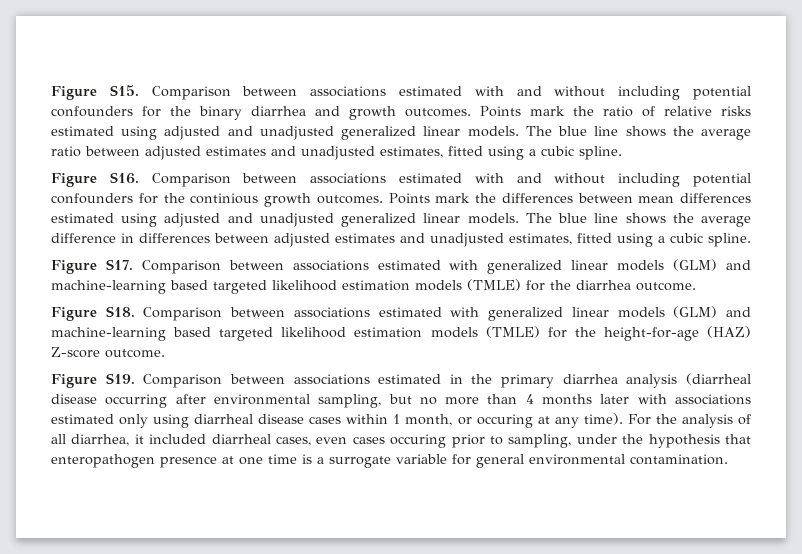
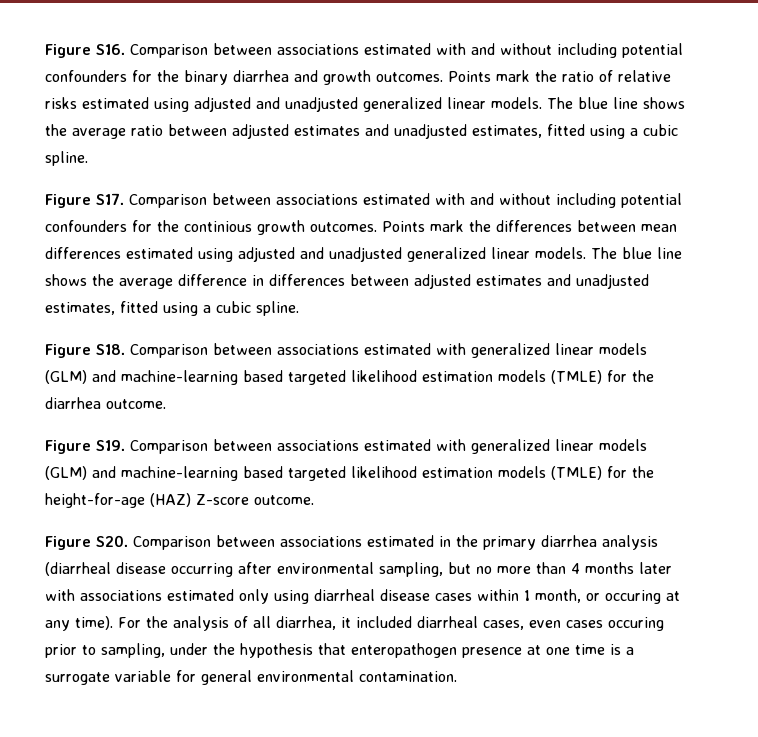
[51,85,139,100] Figure S15. -> [45,44,125,58] Figure S16.
[109,172,139,184] S16. -> [96,193,124,205] S17.
[105,259,133,270] S17. -> [96,344,125,355] S18.
[105,306,135,317] S18. -> [96,440,125,451] S19.
[105,373,135,384] S19. -> [96,535,128,547] S20.

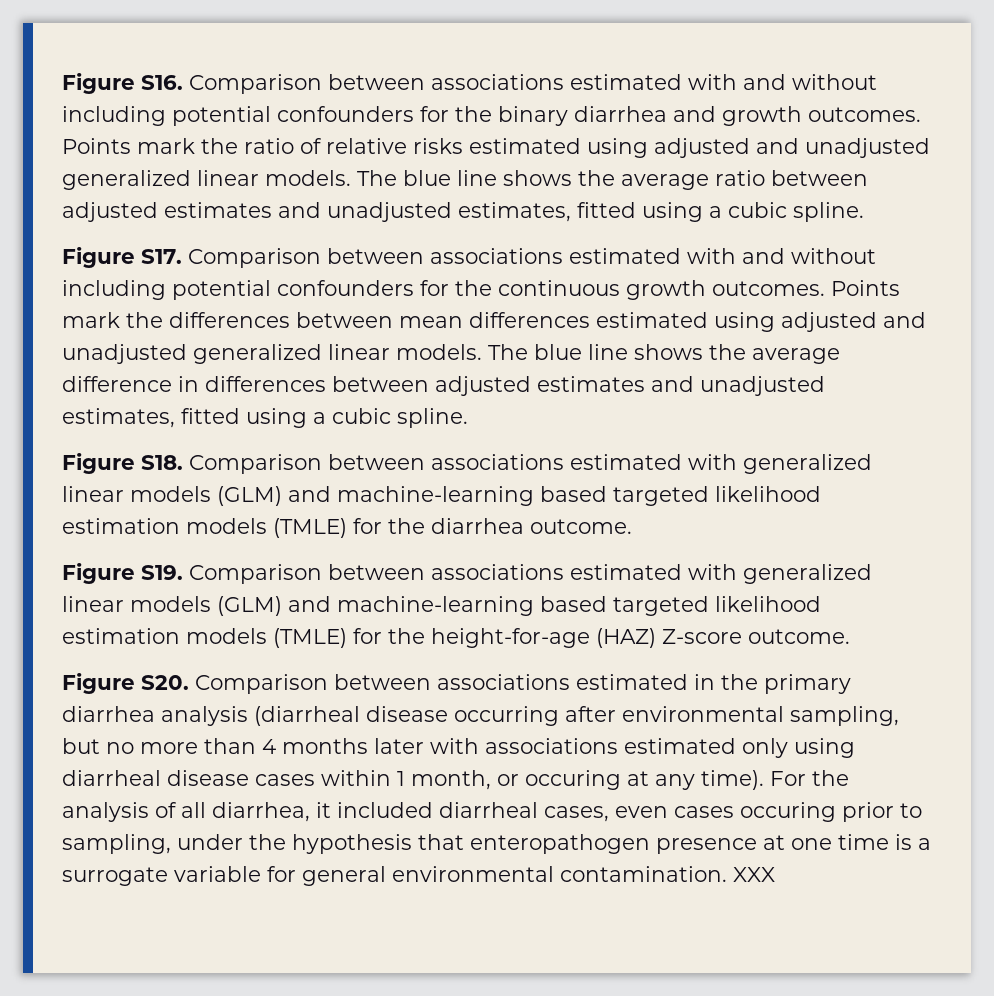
[184,221,252,232] continious -> [498,280,620,296] continuous
(457, 676) none -> [733,867,775,882] XXX

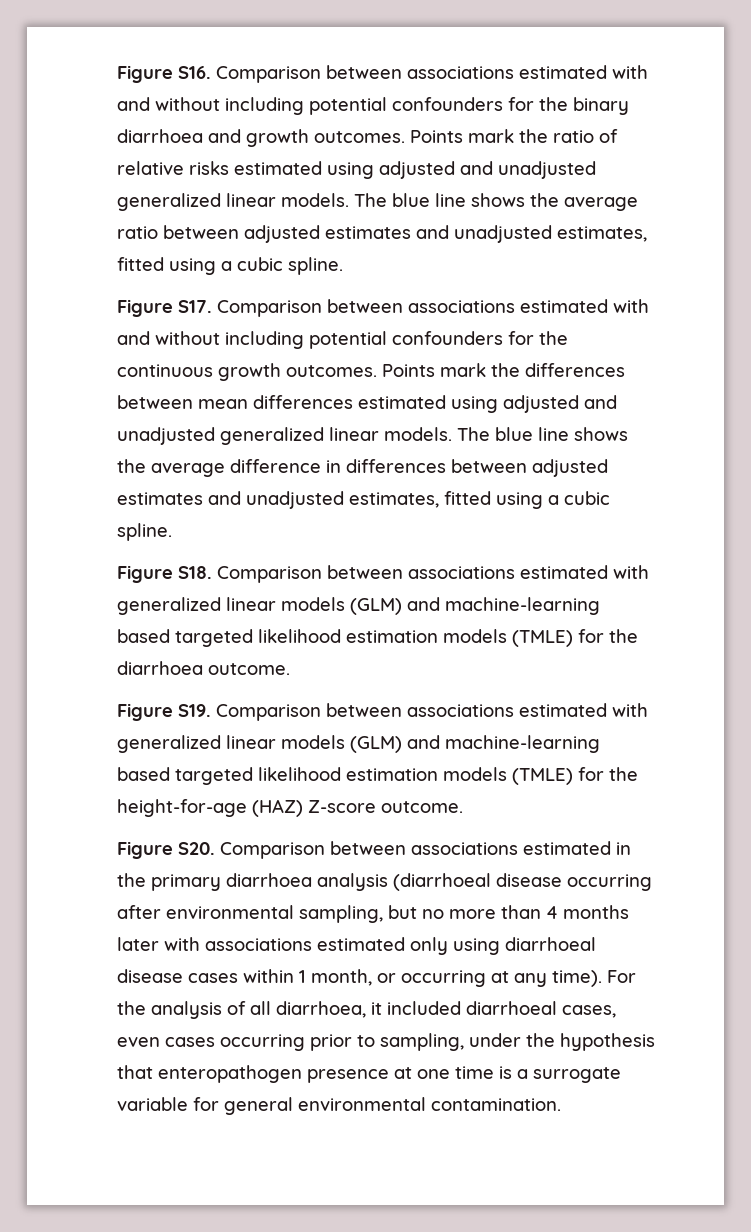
[574,106,667,122] diarrhea -> [117,129,203,143] diarrhoea
[431,518,524,534] diarrhea -> [117,661,203,675] diarrhoea
[62,706,360,726] diarrhea analysis (diarrheal -> [226,873,491,891] diarrhoea analysis (diarrhoeal
[62,770,161,786] diarrheal -> [505,937,596,951] diarrhoeal
[525,770,621,790] occuring -> [401,970,486,987] occurring
[212,802,310,822] diarrhea, -> [276,1001,366,1018] diarrhoea,
[439,802,538,818] diarrheal -> [466,1001,557,1015] diarrhoeal
[740,802,836,822] occuring -> [220,1034,305,1051] occurring
[733,867,775,882] XXX -> (561, 1104) none

